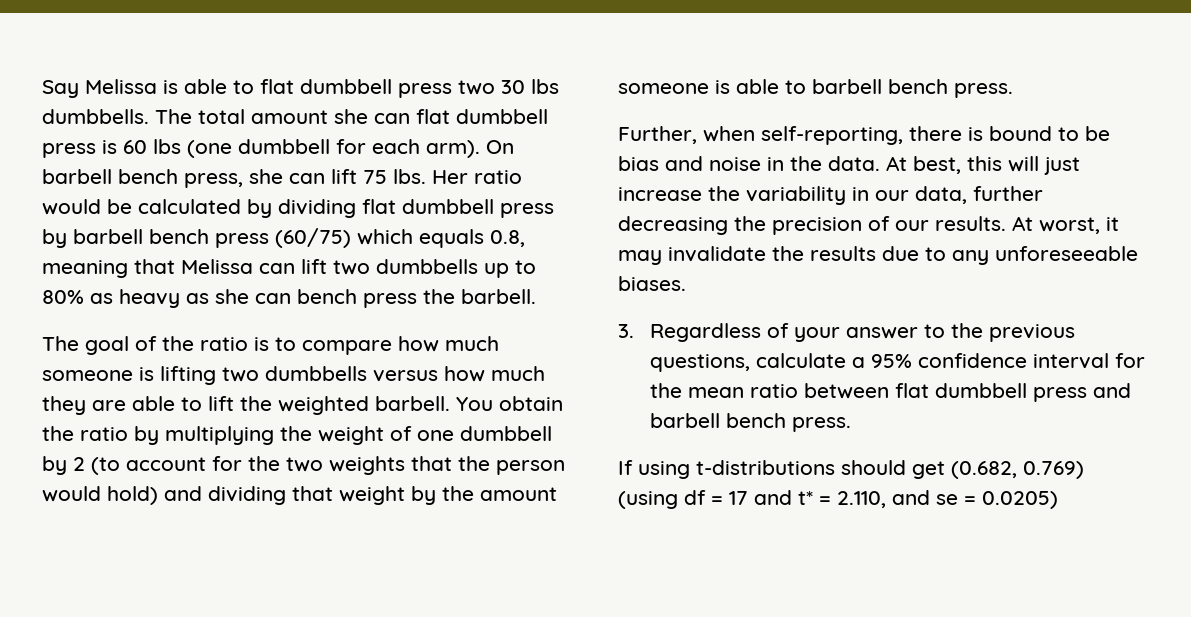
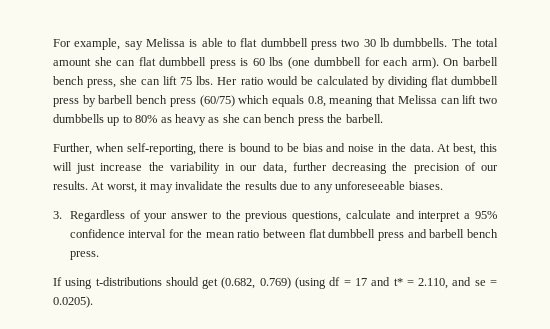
[42,80,79,98] Say -> [53,38,143,50] For example, say
[531,79,559,94] lbs -> [380,38,389,47] lb
[42,336,499,355] [42,366,545,385] [42,396,563,415] [42,426,552,445] [42,456,565,475] [42,486,557,505] [618,79,1013,98] // The goal of the ratio is to compare how much someone is lifting two dumbbells versus how much they are able to lift the weighted barbell. You obtain the ratio by multiplying the weight of one dumbbell by 2 (to account for the two weights that the person would hold) and dividing that weight by the amount someone is able to barbell bench press. -> (383, 118) none
(847, 360) none -> [395,210,461,222] and interpret
[982,491,1058,509] 0.0205) -> [53,296,93,308] 0.0205).

